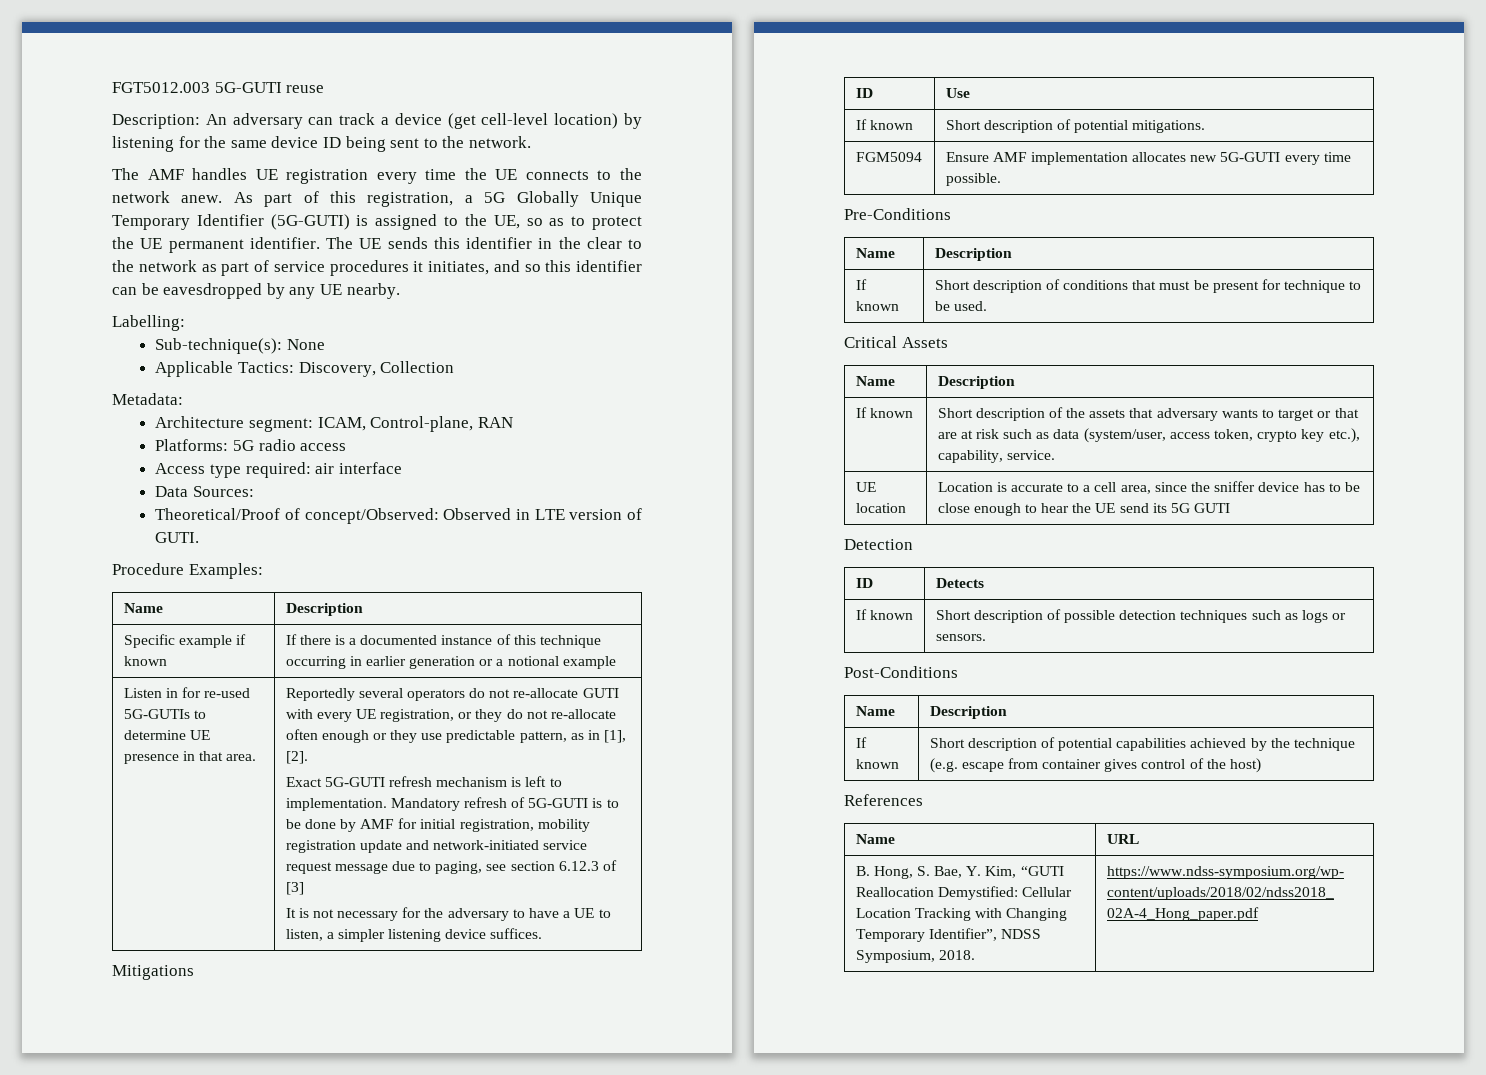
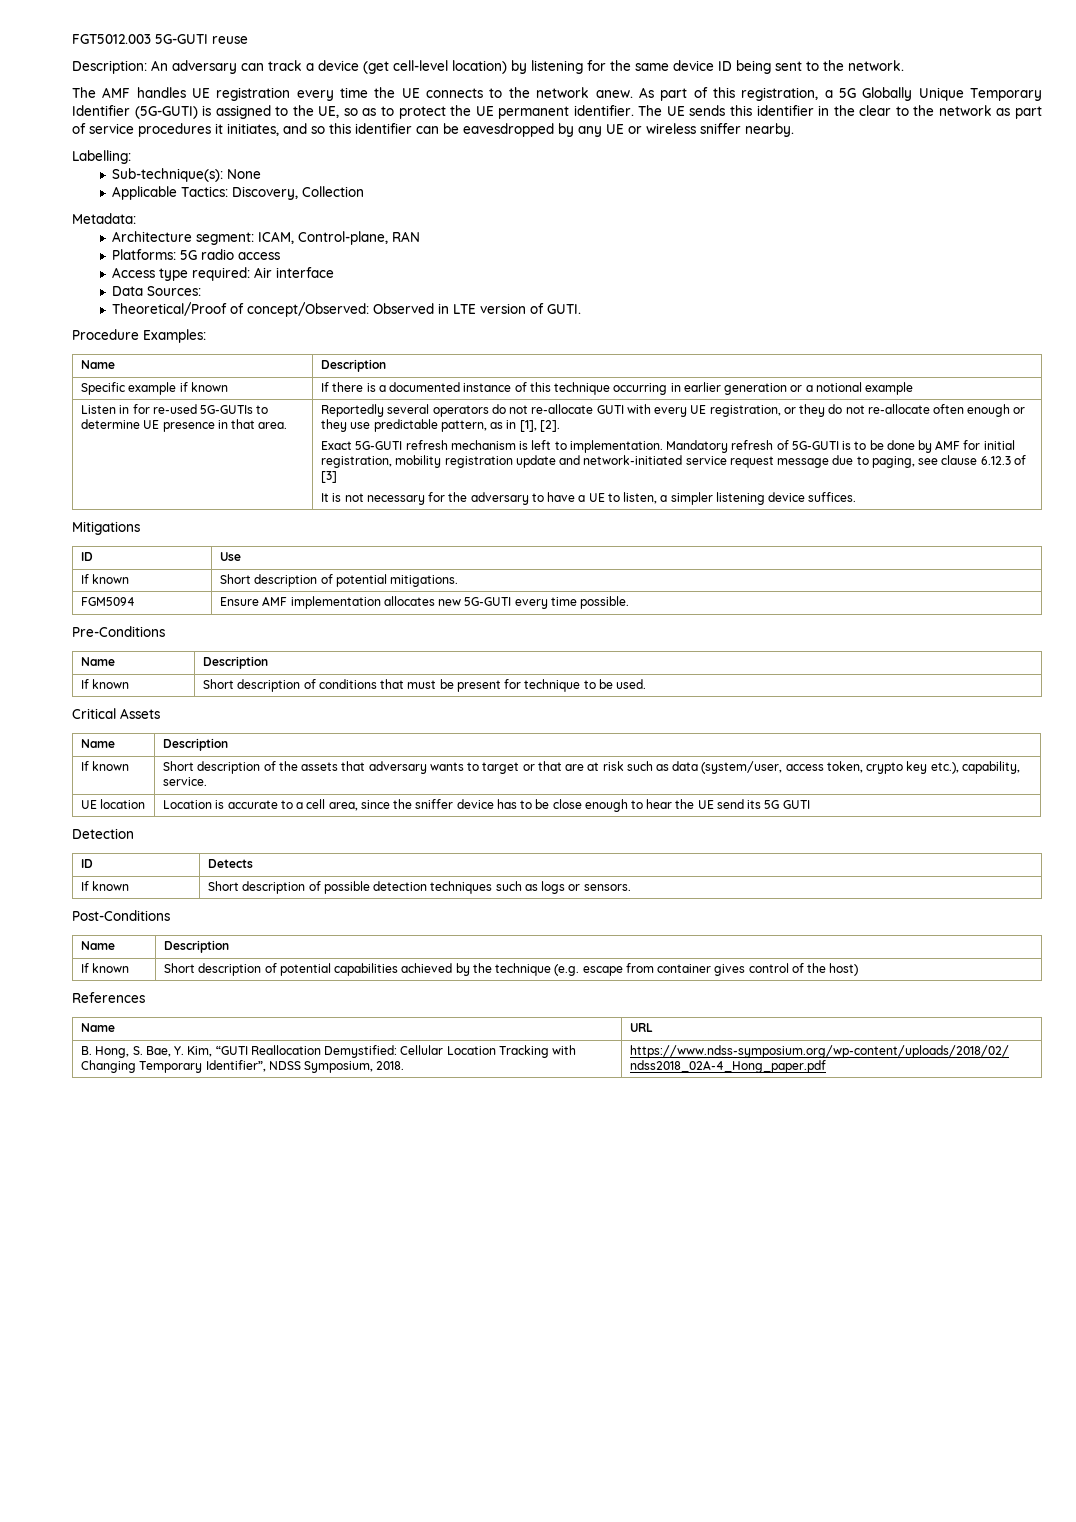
(342, 289) none -> [628,123,741,134] or wireless sniffer
[315,463,335,474] air -> [254,267,273,278] Air
[510,861,555,871] section -> [941,455,978,465] clause

